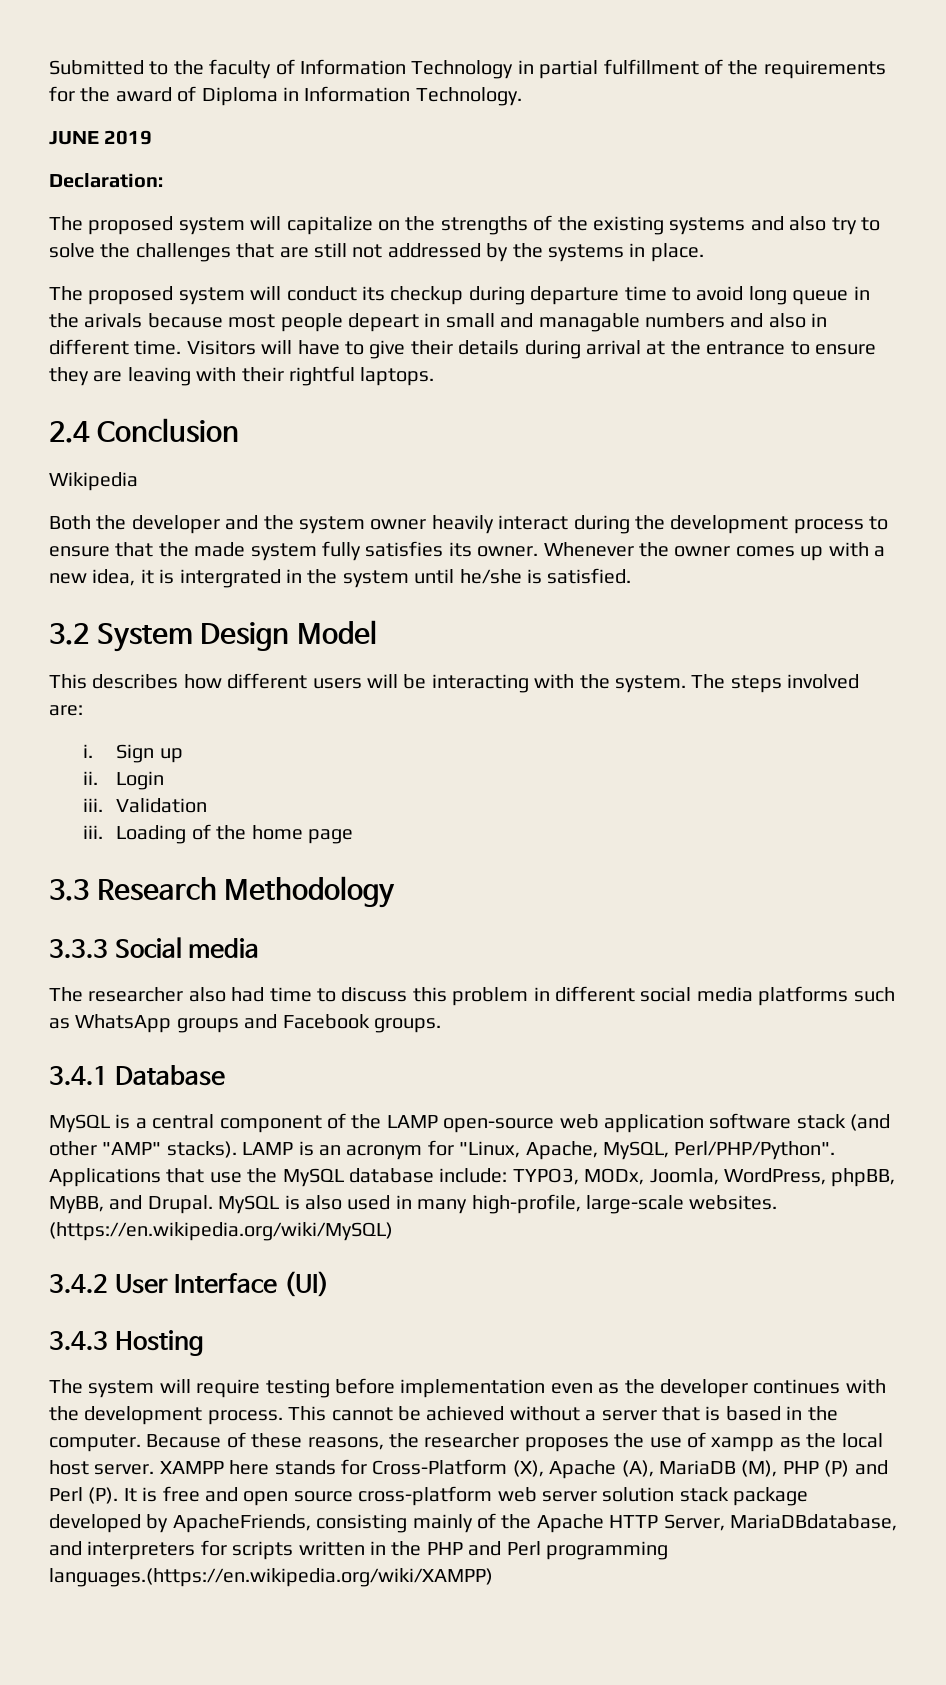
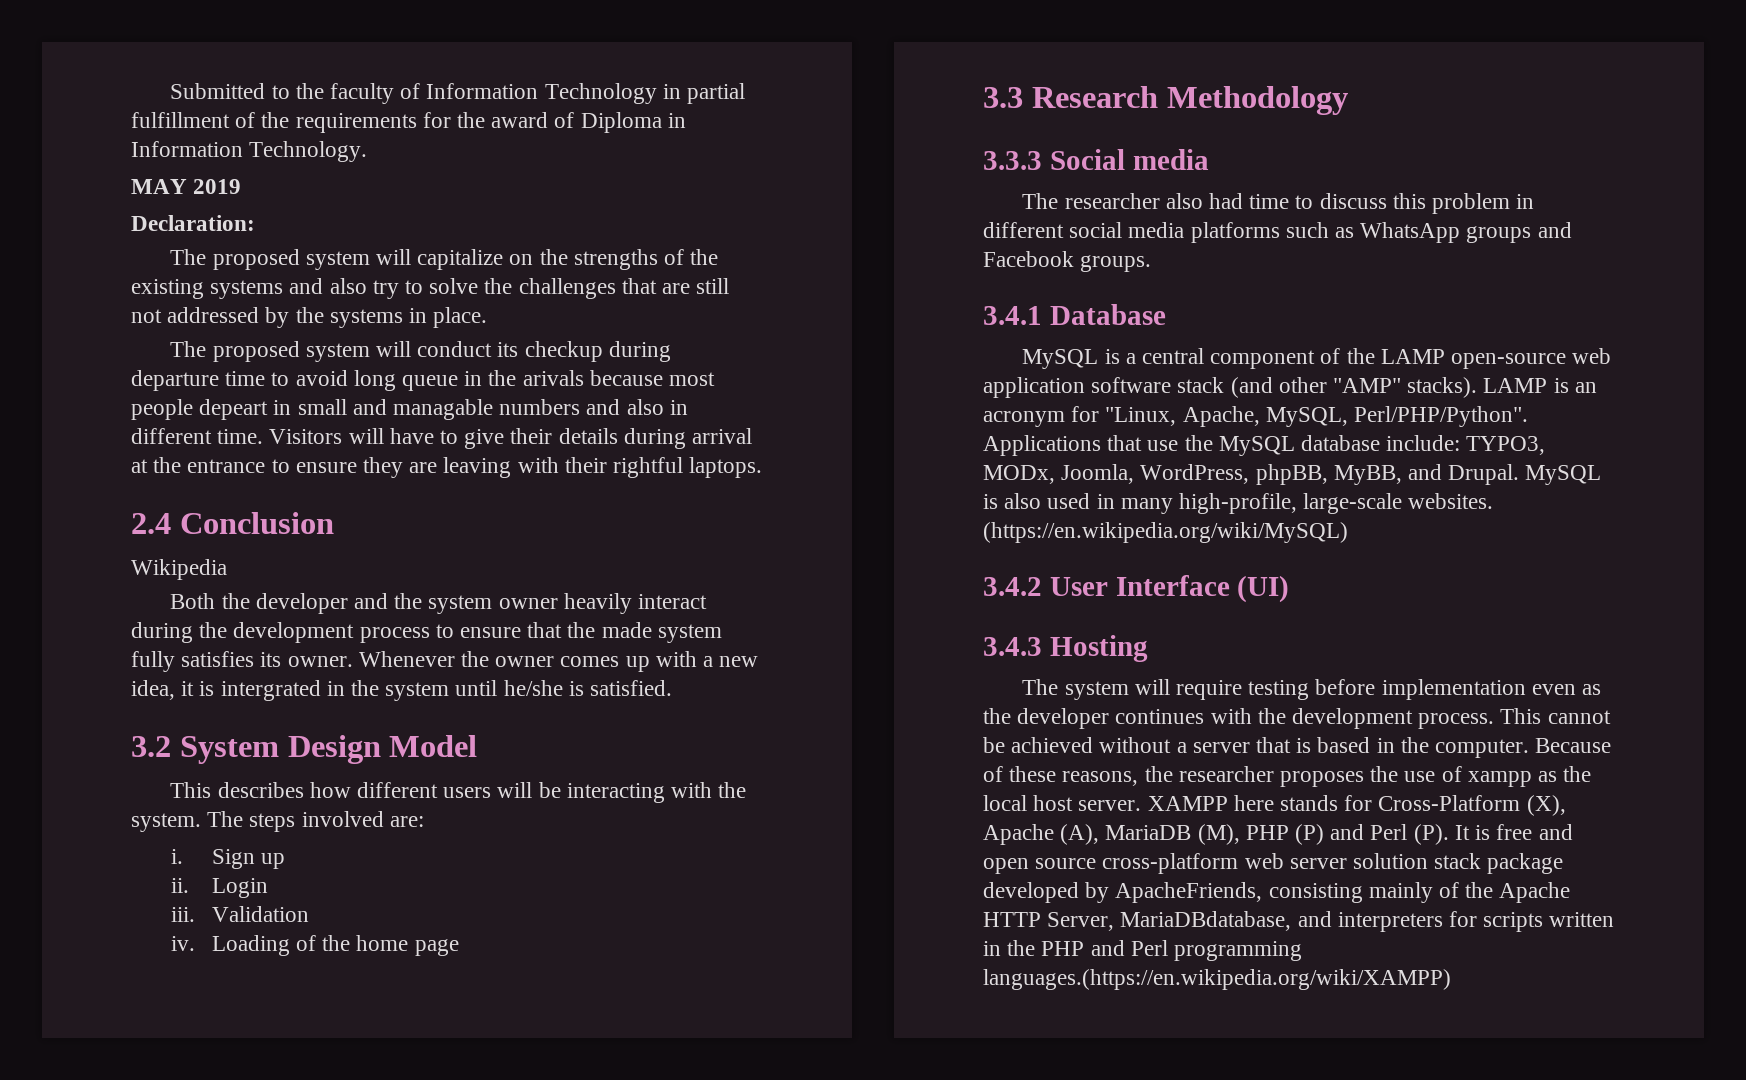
[49,131,99,145] JUNE -> [131,179,187,194] MAY
[82,825,103,839] iii. -> [171,936,196,951] iv.

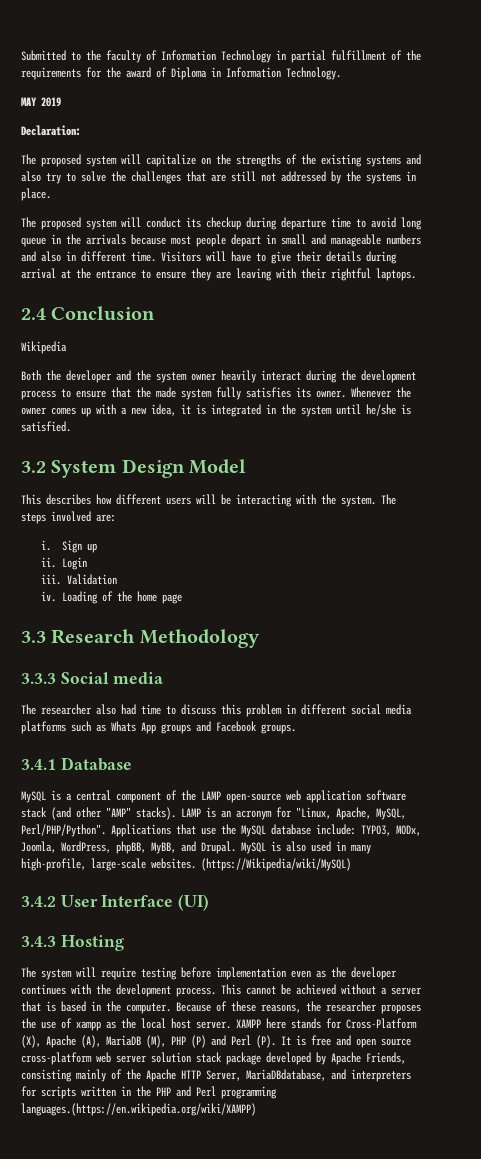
[522,370,584,386] arivals -> [86,234,126,245] arrivals
[199,399,269,420] depeart -> [231,234,261,247] depart
[393,399,494,420] managable -> [331,234,381,247] manageable
[220,680,321,701] intergrated -> [211,404,261,417] integrated
[1360,222,1461,243] WhatsApp -> [111,721,156,734] Whats App
[983,522,1348,543] (https://en.wikipedia.org/wiki/MySQL) -> [201,858,351,871] (https://Wikipedia/wiki/MySQL)
[1115,882,1263,903] ApacheFriends, -> [331,1052,406,1065] Apache Friends,

